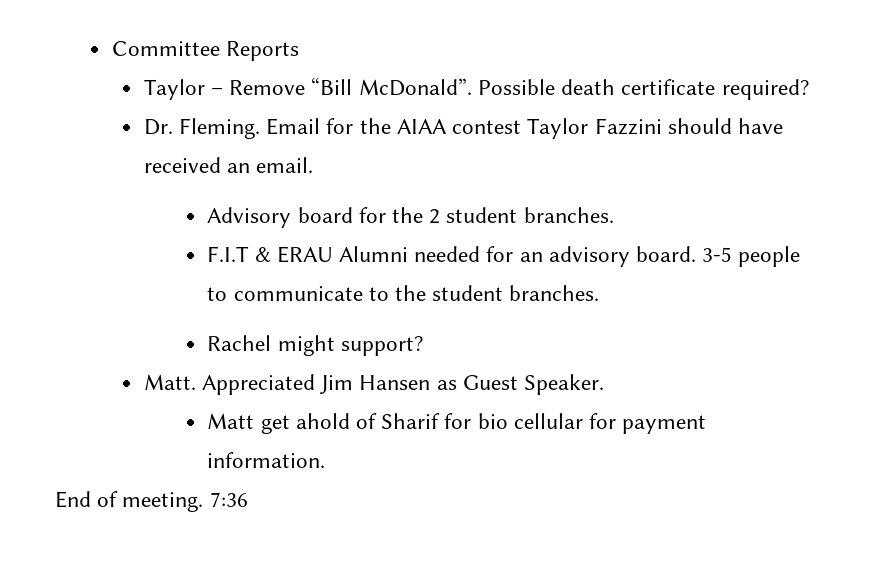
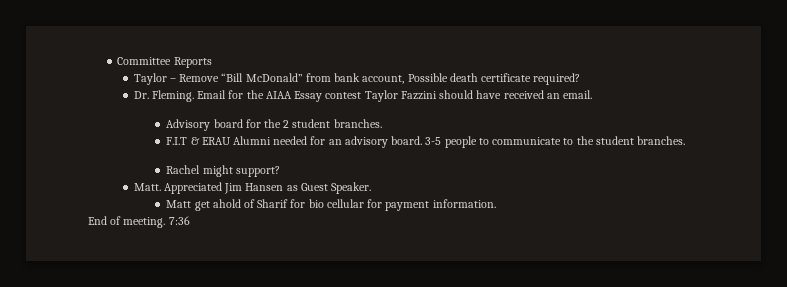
[358,78,472,96] McDonald”. -> [245,73,405,84] McDonald” from bank account,
(447, 126) none -> [294,91,323,102] Essay

